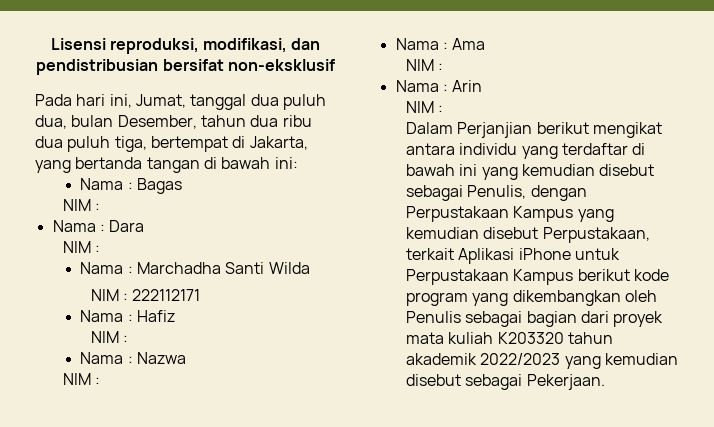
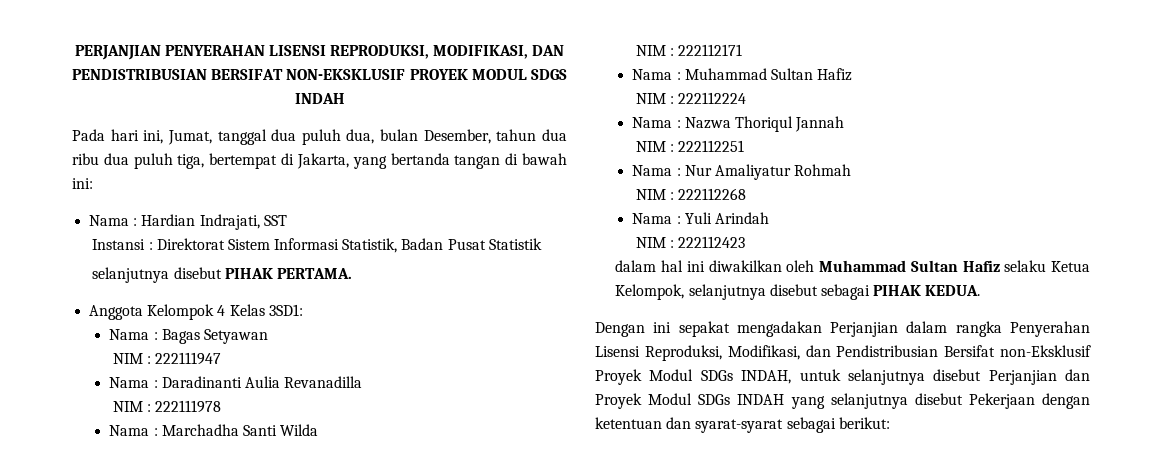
[50,38,321,54] [36,59,335,75] Lisensi reproduksi, modifikasi, dan pendistribusian bersifat non-eksklusif -> [74,45,565,60] [72,69,567,80] [294,93,345,104] PERJANJIAN PENYERAHAN LISENSI REPRODUKSI, MODIFIKASI, DAN PENDISTRIBUSIAN BERSIFAT NON-EKSKLUSIF PROYEK MODUL SDGS INDAH
(298, 163) none -> [89,214,287,230] [92,238,542,253] [92,267,352,283] [89,304,303,320] // Nama : Hardian Indrajati, SST // Instansi : Direktorat Sistem Informasi Statistik, Badan Pusat Statistik // selanjutnya disebut PIHAK PERTAMA. // Anggota Kelompok 4 Kelas 3SD1:
[62,199,101,211] [52,220,145,232] [62,241,101,253] // NIM : // Nama : Dara // NIM : -> [203,329,268,344] [112,352,222,365] [109,376,363,388] [112,400,222,413] Setyawan // NIM : 222111947 // Nama : Daradinanti Aulia Revanadilla // NIM : 222111978
(133, 318) none -> [684,68,813,80] Muhammad Sultan
(129, 339) none -> [678,92,747,104] 222112224
[62,373,101,385] [395,38,486,50] [405,59,444,71] [395,80,483,92] [405,101,444,113] [405,122,662,138] [405,143,646,159] [405,164,655,180] [405,185,587,201] [405,206,614,222] [405,227,650,243] [405,248,620,264] [405,269,669,285] [405,290,657,306] [405,311,664,327] [405,332,613,344] [405,353,678,369] [405,374,605,390] // NIM : // Nama : Ama // NIM : // Nama : Arin // NIM : // Dalam Perjanjian berikut mengikat antara individu yang terdaftar di bawah ini yang kemudian disebut sebagai Penulis, dengan Perpustakaan Kampus yang kemudian disebut Perpustakaan, terkait Aplikasi iPhone untuk Perpustakaan Kampus berikut kode program yang dikembangkan oleh Penulis sebagai bagian dari proyek mata kuliah K203320 tahun akademik 2022/2023 yang kemudian disebut sebagai Pekerjaan. -> [734,116,845,132] [635,140,745,152] [632,164,852,180] [635,188,747,200] [632,212,769,224] [635,236,746,248] [615,260,1090,272] [615,284,981,300] [595,321,1090,337] [595,345,1091,361] [595,369,1090,385] [595,393,1090,409] [595,417,890,433] Thoriqul Jannah // NIM : 222112251 // Nama : Nur Amaliyatur Rohmah // NIM : 222112268 // Nama : Yuli Arindah // NIM : 222112423 // dalam hal ini diwakilkan oleh Muhammad Sultan Hafiz selaku Ketua Kelompok, selanjutnya disebut sebagai PIHAK KEDUA. // Dengan ini sepakat mengadakan Perjanjian dalam rangka Penyerahan Lisensi Reproduksi, Modifikasi, dan Pendistribusian Bersifat non-Eksklusif Proyek Modul SDGs INDAH, untuk selanjutnya disebut Perjanjian dan Proyek Modul SDGs INDAH yang selanjutnya disebut Pekerjaan dengan ketentuan dan syarat-syarat sebagai berikut:

